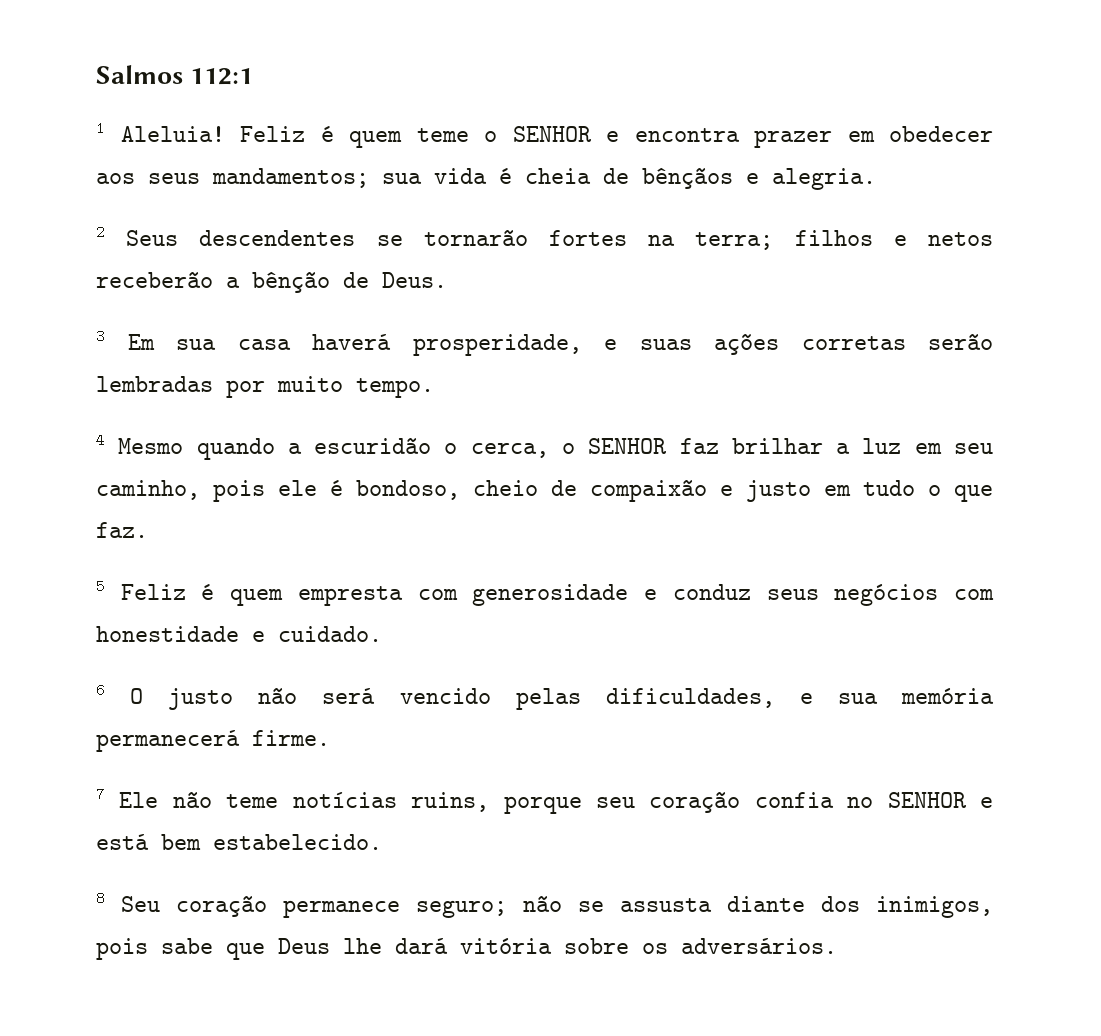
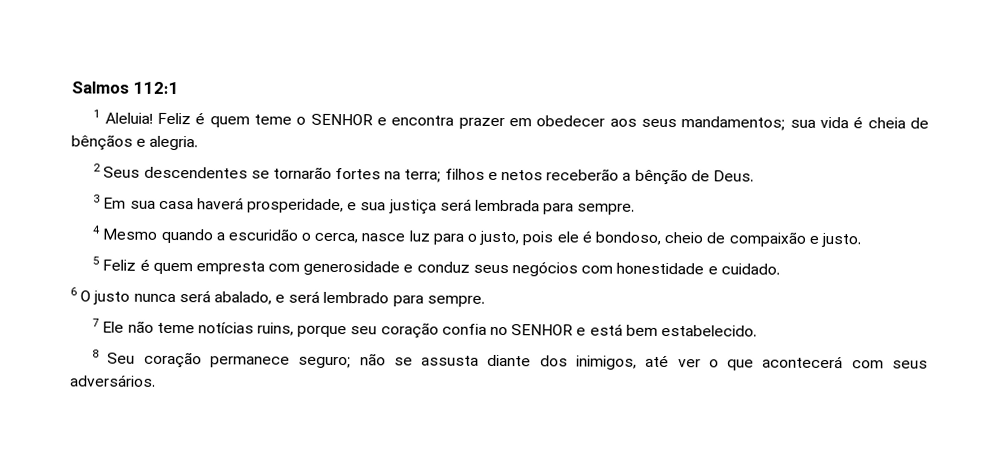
[639,334,993,355] [96,376,434,398] suas ações corretas serão lembradas por muito tempo. -> [360,198,636,215] sua justiça será lembrada para sempre.
[562,438,994,454] [96,480,200,500] o SENHOR faz brilhar a luz em seu caminho, -> [361,230,520,246] nasce luz para o justo,
[746,480,993,502] [96,522,148,538] justo em tudo o que faz. -> [820,232,861,248] justo.
[258,688,995,710] [96,730,330,752] não será vencido pelas dificuldades, e sua memória permanecerá firme. -> [133,290,485,307] nunca será abalado, e será lembrado para sempre.
[96,938,668,960] pois sabe que Deus lhe dará vitória sobre os -> [645,354,928,371] até ver o que acontecerá com seus

